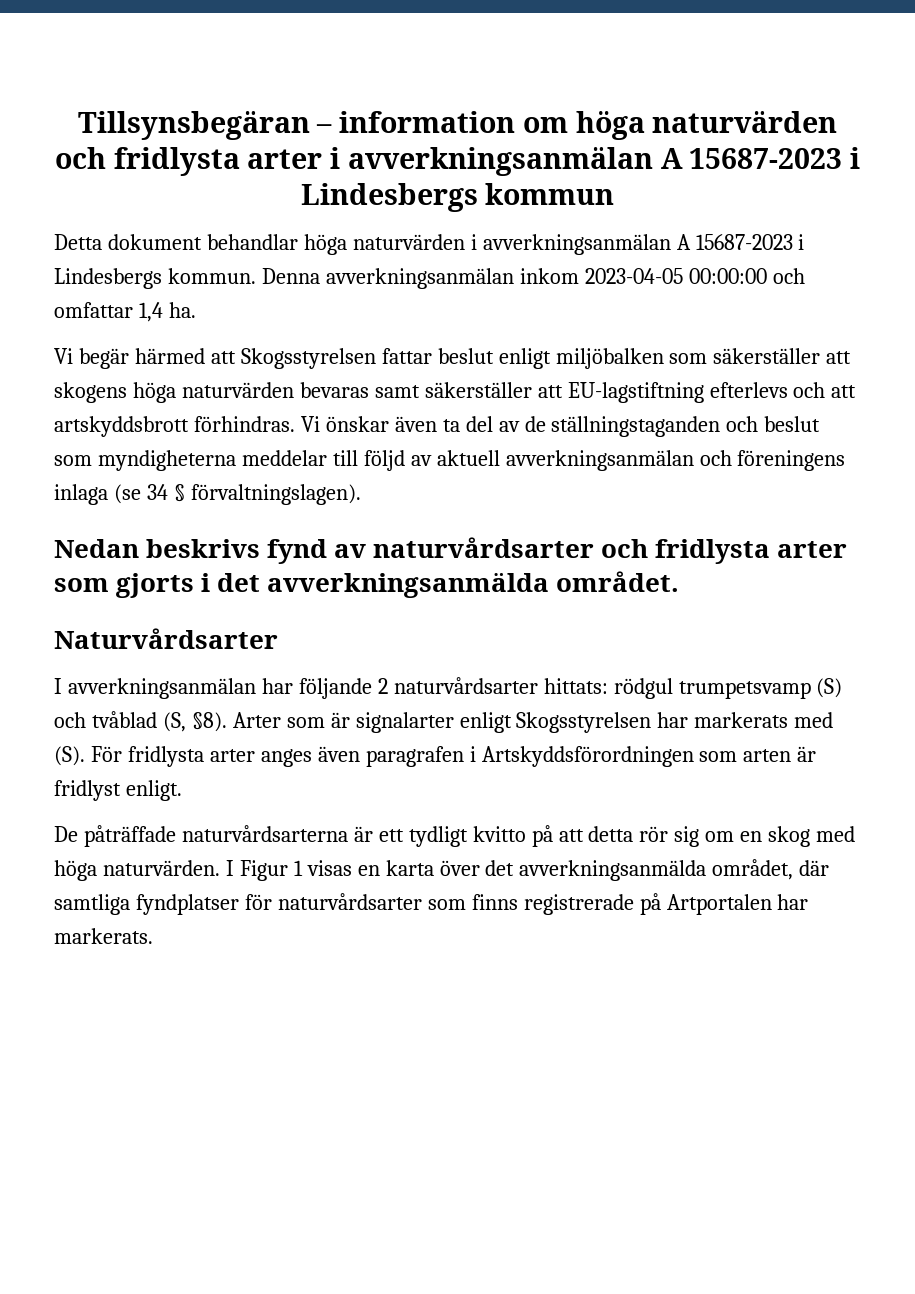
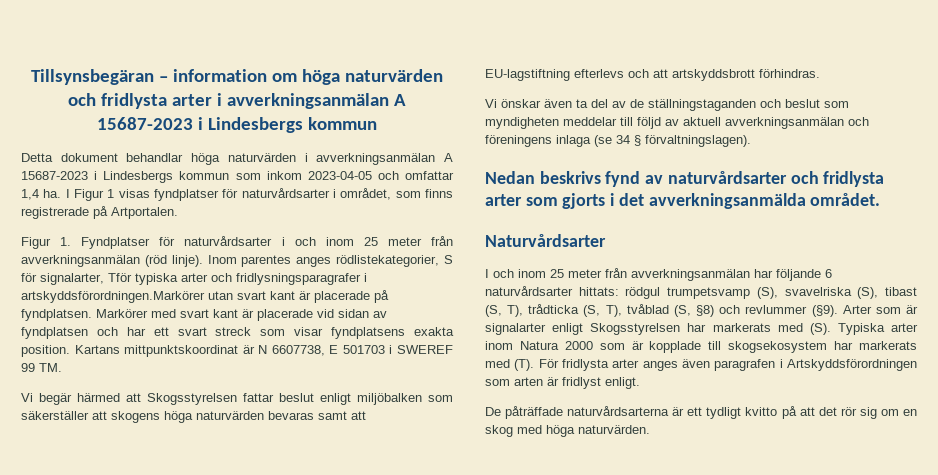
[167,268,514,289] kommun. Denna avverkningsanmälan -> [179,171,261,180] kommun som
[688,268,767,284] 00:00:00 -> (372, 175) none
(196, 310) none -> [65,188,453,201] [21,206,178,219] [21,236,454,249] [21,255,453,267] [21,273,367,285] [21,290,389,303] [21,309,387,321] [21,327,455,339] [21,345,453,357] [21,363,62,372] I Figur 1 visas fyndplatser för naturvårdsarter i området, som finns registrerade på Artportalen. // Figur 1. Fyndplatser för naturvårdsarter i och inom 25 meter från avverkningsanmälan (röd linje). Inom parentes anges rödlistekategorier, S för signalarter, Tför typiska arter och fridlysningsparagrafer i artskyddsförordningen.Markörer utan svart kant är placerade på fyndplatsen. Markörer med svart kant är placerade vid sidan av fyndplatsen och har ett svart streck som visar fyndplatsens exakta position. Kartans mittpunktskoordinat är N 6607738, E 501703 i SWEREF 99 TM.
[424,382,532,398] säkerställer -> (347, 415) none
(295, 424) none -> (820, 73) //
[97,450,236,471] myndigheterna -> [485,117,559,129] myndigheten
(62, 686) none -> [493,268,627,278] och inom 25 meter från
[377,678,388,694] 2 -> [825,269,832,278] 6
[816,678,843,698] [54,711,227,732] (S) och tvåblad (S, §8). -> [756,287,917,299] [485,304,838,317] (S), svavelriska (S), tibast (S, T), trådticka (S, T), tvåblad (S, §8) och revlummer (§9).
(85, 756) none -> [837,323,918,335] [485,341,917,353] [485,359,535,371] Typiska arter inom Natura 2000 som är kopplade till skogsekosystem har markerats med (T).
[588,826,634,842] detta -> [818,407,837,416] det
[225,859,830,881] [54,893,809,915] [54,928,153,944] I Figur 1 visas en karta över det avverkningsanmälda området, där samtliga fyndplatser för naturvårdsarter som finns registrerade på Artportalen har markerats. -> (650, 429) none

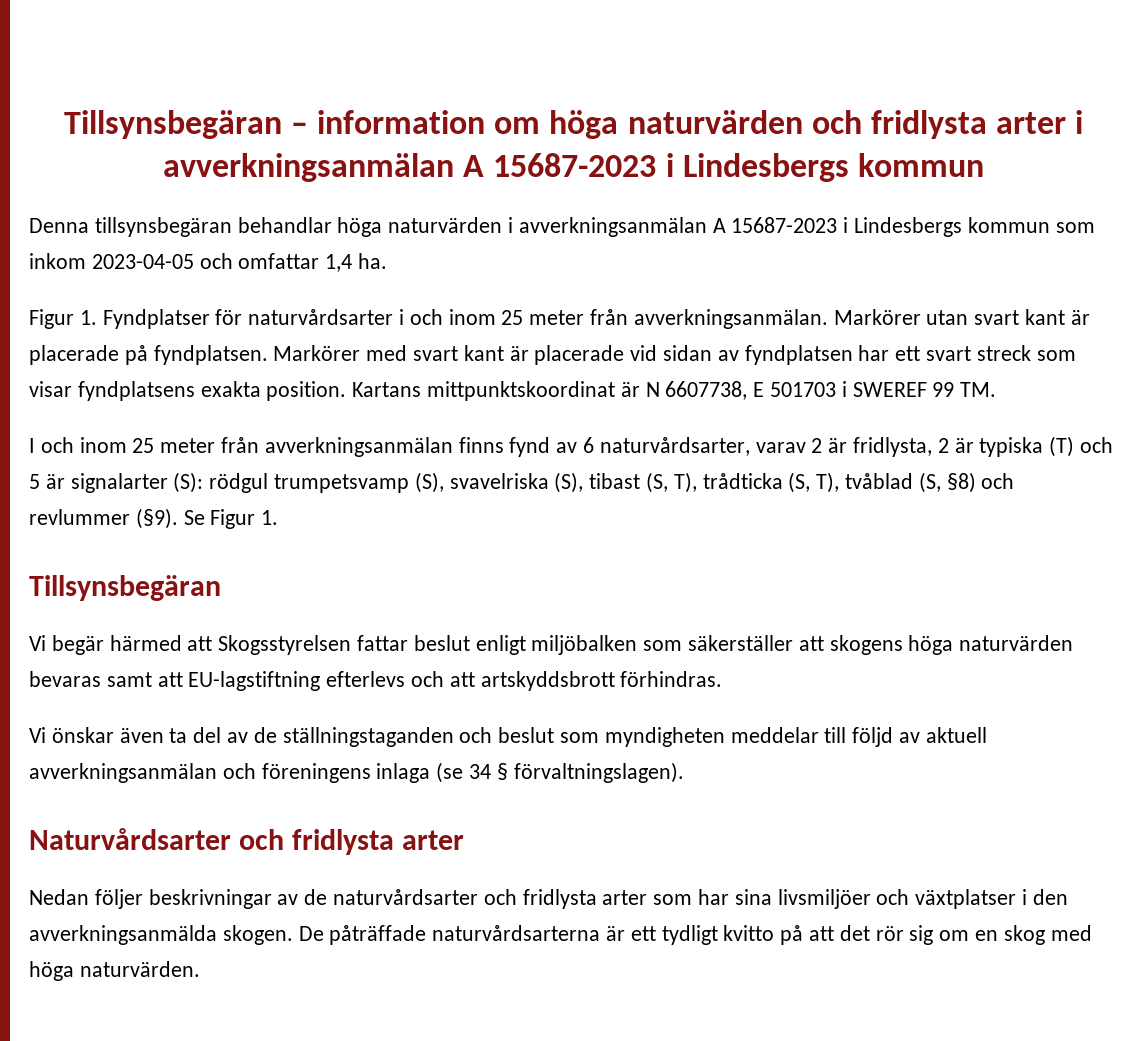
[21,153,118,162] Detta dokument -> [29,217,232,237] Denna tillsynsbegäran
[65,188,453,201] [21,206,178,219] I Figur 1 visas fyndplatser för naturvårdsarter i området, som finns registrerade på Artportalen. -> (388, 261) none
[21,255,453,267] [21,273,367,285] [21,291,205,303] avverkningsanmälan (röd linje). Inom parentes anges rödlistekategorier, S för signalarter, Tför typiska arter och fridlysningsparagrafer i artskyddsförordningen.Markörer -> [633,309,921,329] avverkningsanmälan. Markörer
[96,327,118,336] och -> (853, 355) none
(62, 367) none -> [29,436,1114,457] [29,472,1015,493] [29,508,279,529] [29,575,221,601] // I och inom 25 meter från avverkningsanmälan finns fynd av 6 naturvårdsarter, varav 2 är fridlysta, 2 är typiska (T) och 5 är signalarter (S): rödgul trumpetsvamp (S), svavelriska (S), tibast (S, T), trådticka (S, T), tvåblad (S, §8) och revlummer (§9). Se Figur 1. // Tillsynsbegäran
[485,171,664,187] Nedan beskrivs fynd av -> [29,828,465,855] [29,889,328,909] Naturvårdsarter och fridlysta arter // Nedan följer beskrivningar av de
[562,193,881,209] [485,234,606,247] [485,268,832,281] [485,286,917,299] [485,304,918,317] [485,323,918,335] [485,341,917,353] [485,359,917,371] [485,377,640,389] gjorts i det avverkningsanmälda området. // Naturvårdsarter // I och inom 25 meter från avverkningsanmälan har följande 6 naturvårdsarter hittats: rödgul trumpetsvamp (S), svavelriska (S), tibast (S, T), trådticka (S, T), tvåblad (S, §8) och revlummer (§9). Arter som är signalarter enligt Skogsstyrelsen har markerats med (S). Typiska arter inom Natura 2000 som är kopplade till skogsekosystem har markerats med (T). För fridlysta arter anges även paragrafen i Artskyddsförordningen som arten är fridlyst enligt. // -> [698,889,1068,909] [29,925,293,945] har sina livsmiljöer och växtplatser i den avverkningsanmälda skogen.

